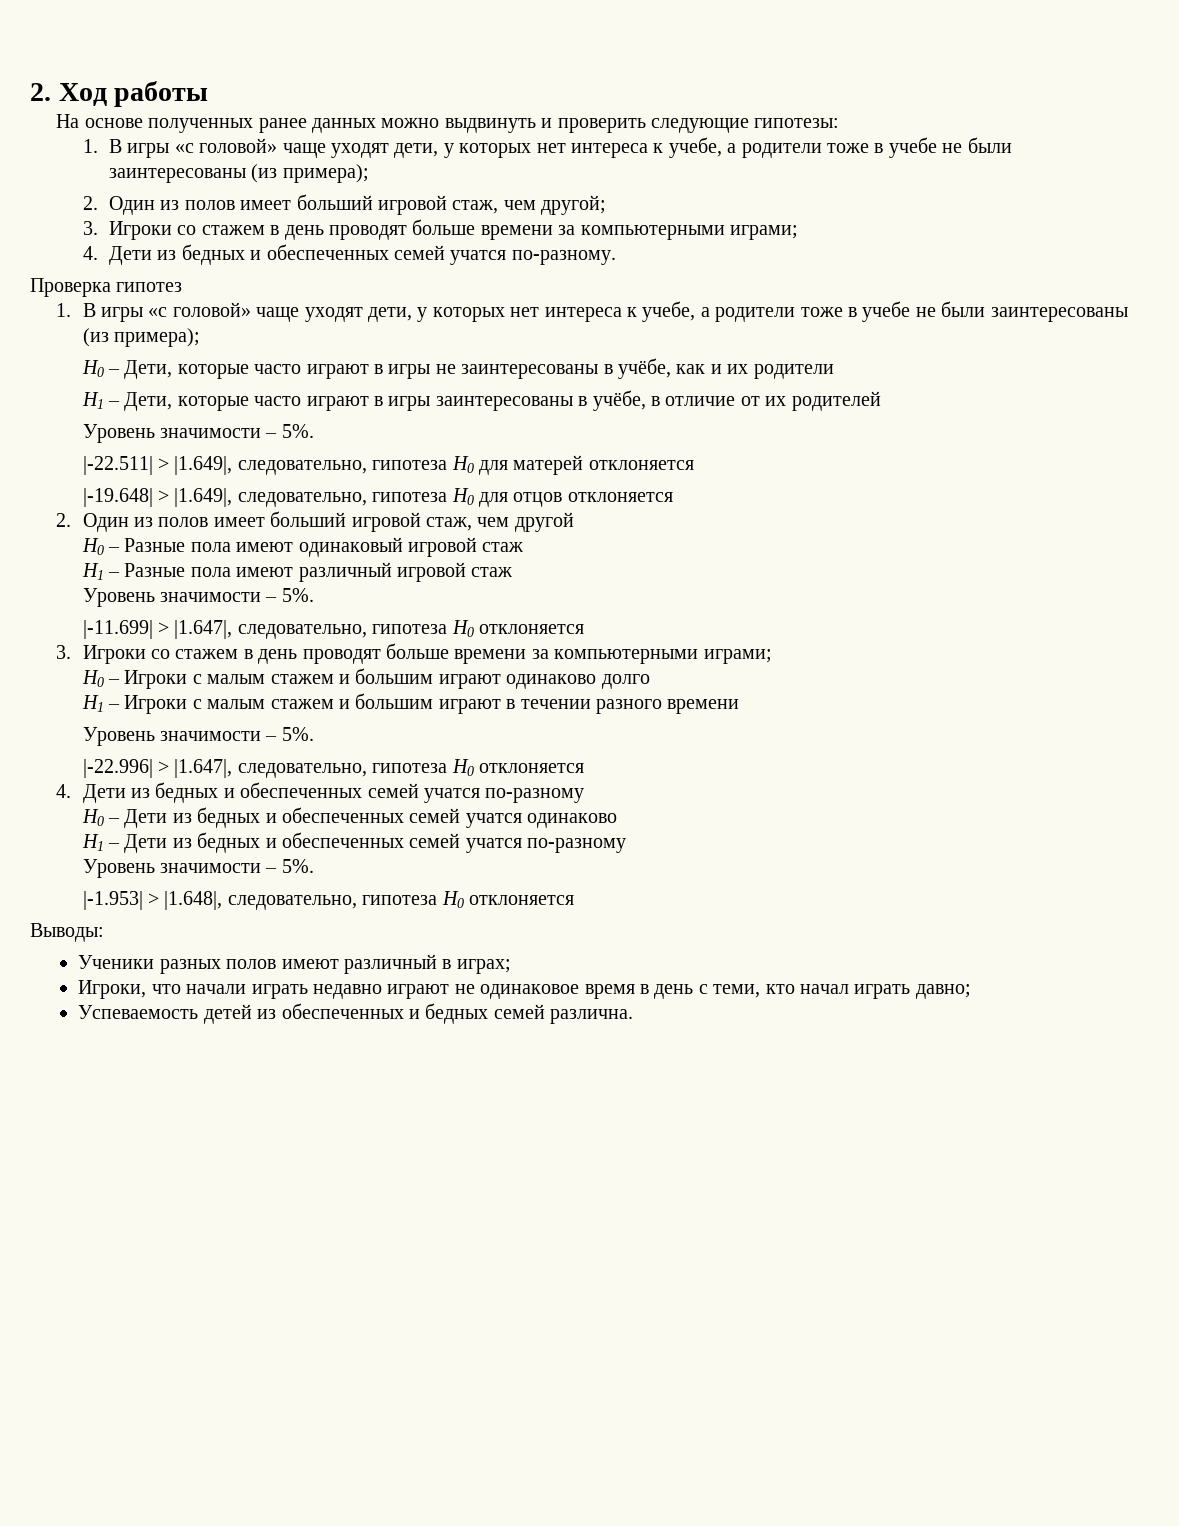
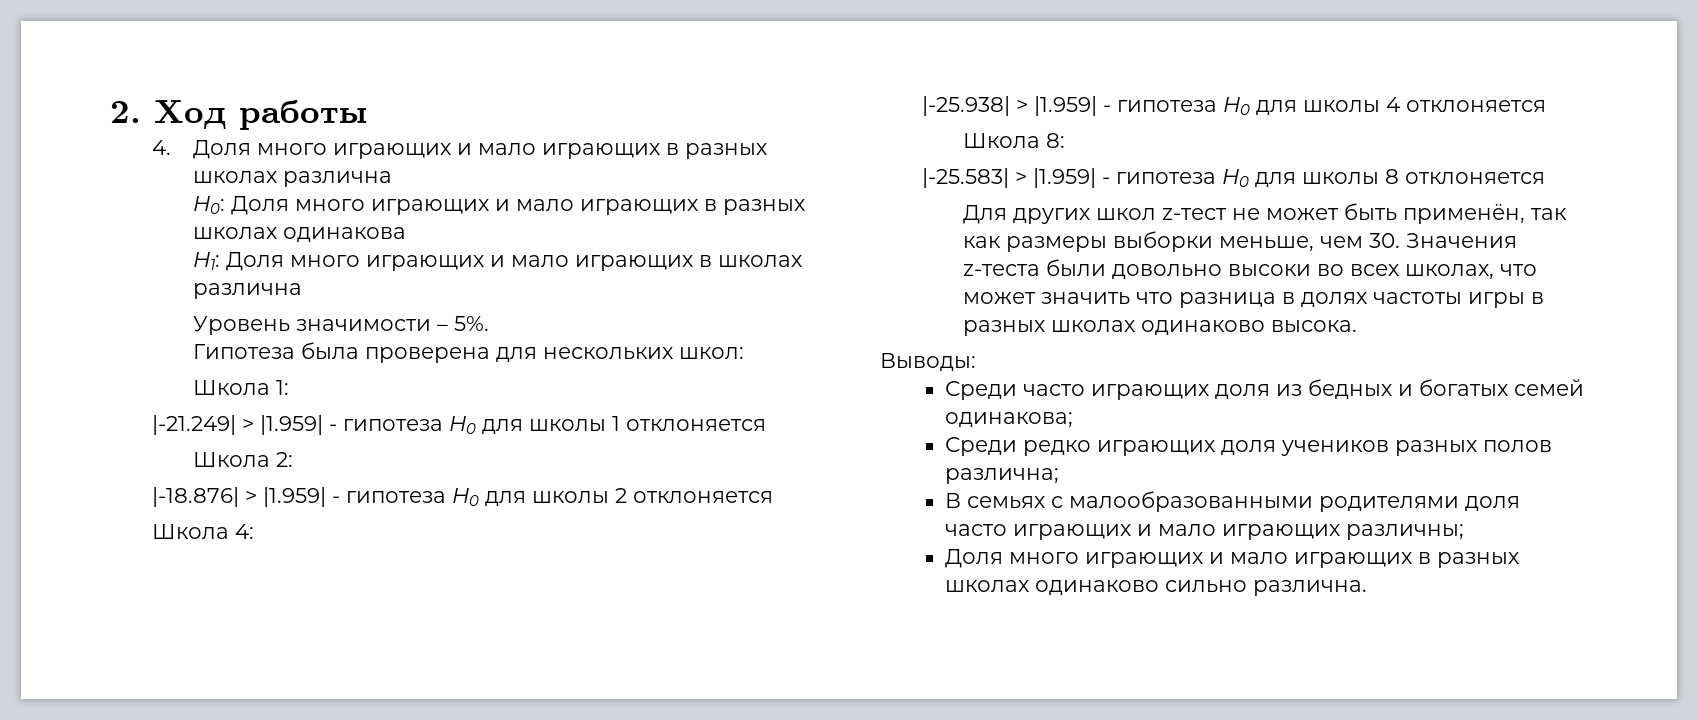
[56,114,840,133] [82,137,1012,158] [109,164,369,183] [82,194,607,215] [82,219,799,240] [82,244,616,265] [30,278,183,297] [56,301,1128,322] [82,328,201,347] [81,358,834,379] [81,390,881,411] [82,424,314,443] [82,455,694,475] [82,488,673,507] [56,511,574,532] [81,537,524,557] [81,562,513,582] [82,588,314,607] [82,620,585,639] [56,643,772,664] [81,668,650,689] [81,693,740,714] [82,727,314,746] [82,759,585,778] [56,782,585,803] [81,807,618,828] [81,832,627,853] [82,859,314,878] [82,891,575,910] [30,923,104,942] [78,954,511,974] [78,980,971,999] [78,1003,545,1024] На основе полученных ранее данных можно выдвинуть и проверить следующие гипотезы: // 1. В игры «с головой» чаще уходят дети, у которых нет интереса к учебе, а родители тоже в учебе не были заинтересованы (из примера); // 2. Один из полов имеет больший игровой стаж, чем другой; // 3. Игроки со стажем в день проводят больше времени за компьютерными играми; // 4. Дети из бедных и обеспеченных семей учатся по-разному. // Проверка гипотез // 1. В игры «с головой» чаще уходят дети, у которых нет интереса к учебе, а родители тоже в учебе не были заинтересованы (из примера); // H0 – Дети, которые часто играют в игры не заинтересованы в учёбе, как и их родители // H1 – Дети, которые часто играют в игры заинтересованы в учёбе, в отличие от их родителей // Уровень значимости – 5%. // |-22.511| > |1.649|, следовательно, гипотеза H0 для матерей отклоняется // |-19.648| > |1.649|, следовательно, гипотеза H0 для отцов отклоняется // 2. Один из полов имеет больший игровой стаж, чем другой // H0 – Разные пола имеют одинаковый игровой стаж // H1 – Разные пола имеют различный игровой стаж // Уровень значимости – 5%. // |-11.699| > |1.647|, следовательно, гипотеза H0 отклоняется // 3. Игроки со стажем в день проводят больше времени за компьютерными играми; // H0 – Игроки с малым стажем и большим играют одинаково долго // H1 – Игроки с малым стажем и большим играют в течении разного времени // Уровень значимости – 5%. // |-22.996| > |1.647|, следовательно, гипотеза H0 отклоняется // 4. Дети из бедных и обеспеченных семей учатся по-разному // H0 – Дети из бедных и обеспеченных семей учатся одинаково // H1 – Дети из бедных и обеспеченных семей учатся по-разному // Уровень значимости – 5%. // |-1.953| > |1.648|, следовательно, гипотеза H0 отклоняется // Выводы: // Ученики разных полов имеют различный в играх; // Игроки, что начали играть недавно играют не одинаковое время в день с теми, кто начал играть давно; // Успеваемость детей из обеспеченных и бедных семей -> [151,140,768,159] [193,171,393,187] [193,196,806,215] [193,227,407,242] [193,252,803,271] [193,283,303,299] [193,316,490,335] [193,342,745,363] [193,380,290,395] [151,415,766,435] [193,452,294,467] [151,487,773,507] [151,524,254,539] [921,96,1546,116] [963,133,1066,148] [921,168,1545,188] [963,203,1568,224] [963,231,1518,252] [963,259,1538,280] [963,292,1545,308] [963,320,1358,336] [880,353,976,371] [945,379,1585,400] [945,412,1074,428] [945,437,1553,456] [945,468,1060,484] [945,491,1521,512] [945,524,1465,540] [945,549,1520,568] [945,580,1248,595] 4. Доля много играющих и мало играющих в разных школах различна // H0: Доля много играющих и мало играющих в разных школах одинакова // H1: Доля много играющих и мало играющих в школах различна // Уровень значимости – 5%. // Гипотеза была проверена для нескольких школ: // Школа 1: // |-21.249| > |1.959| - гипотеза H0 для школы 1 отклоняется // Школа 2: // |-18.876| > |1.959| - гипотеза H0 для школы 2 отклоняется // Школа 4: // |-25.938| > |1.959| - гипотеза H0 для школы 4 отклоняется // Школа 8: // |-25.583| > |1.959| - гипотеза H0 для школы 8 отклоняется // Для других школ z-тест не может быть применён, так как размеры выборки меньше, чем 30. Значения z-теста были довольно высоки во всех школах, что может значить что разница в долях частоты игры в разных школах одинаково высока. // Выводы: // Среди часто играющих доля из бедных и богатых семей одинакова; // Среди редко играющих доля учеников разных полов различна; // В семьях с малообразованными родителями доля часто играющих и мало играющих различны; // Доля много играющих и мало играющих в разных школах одинаково сильно

